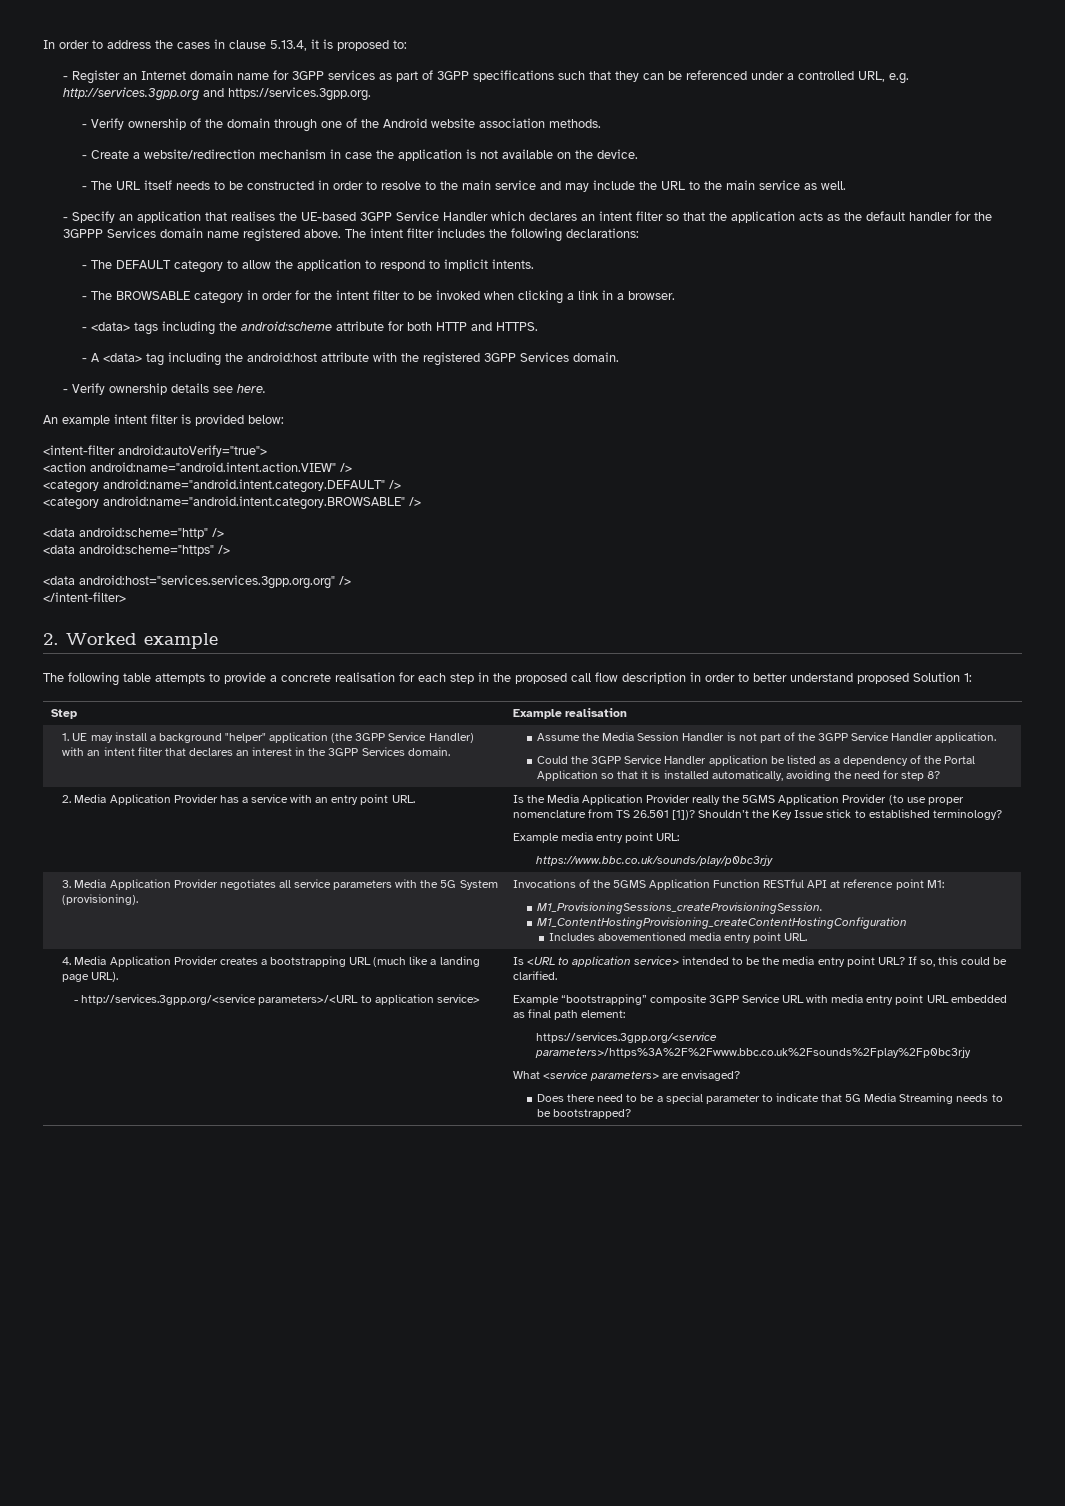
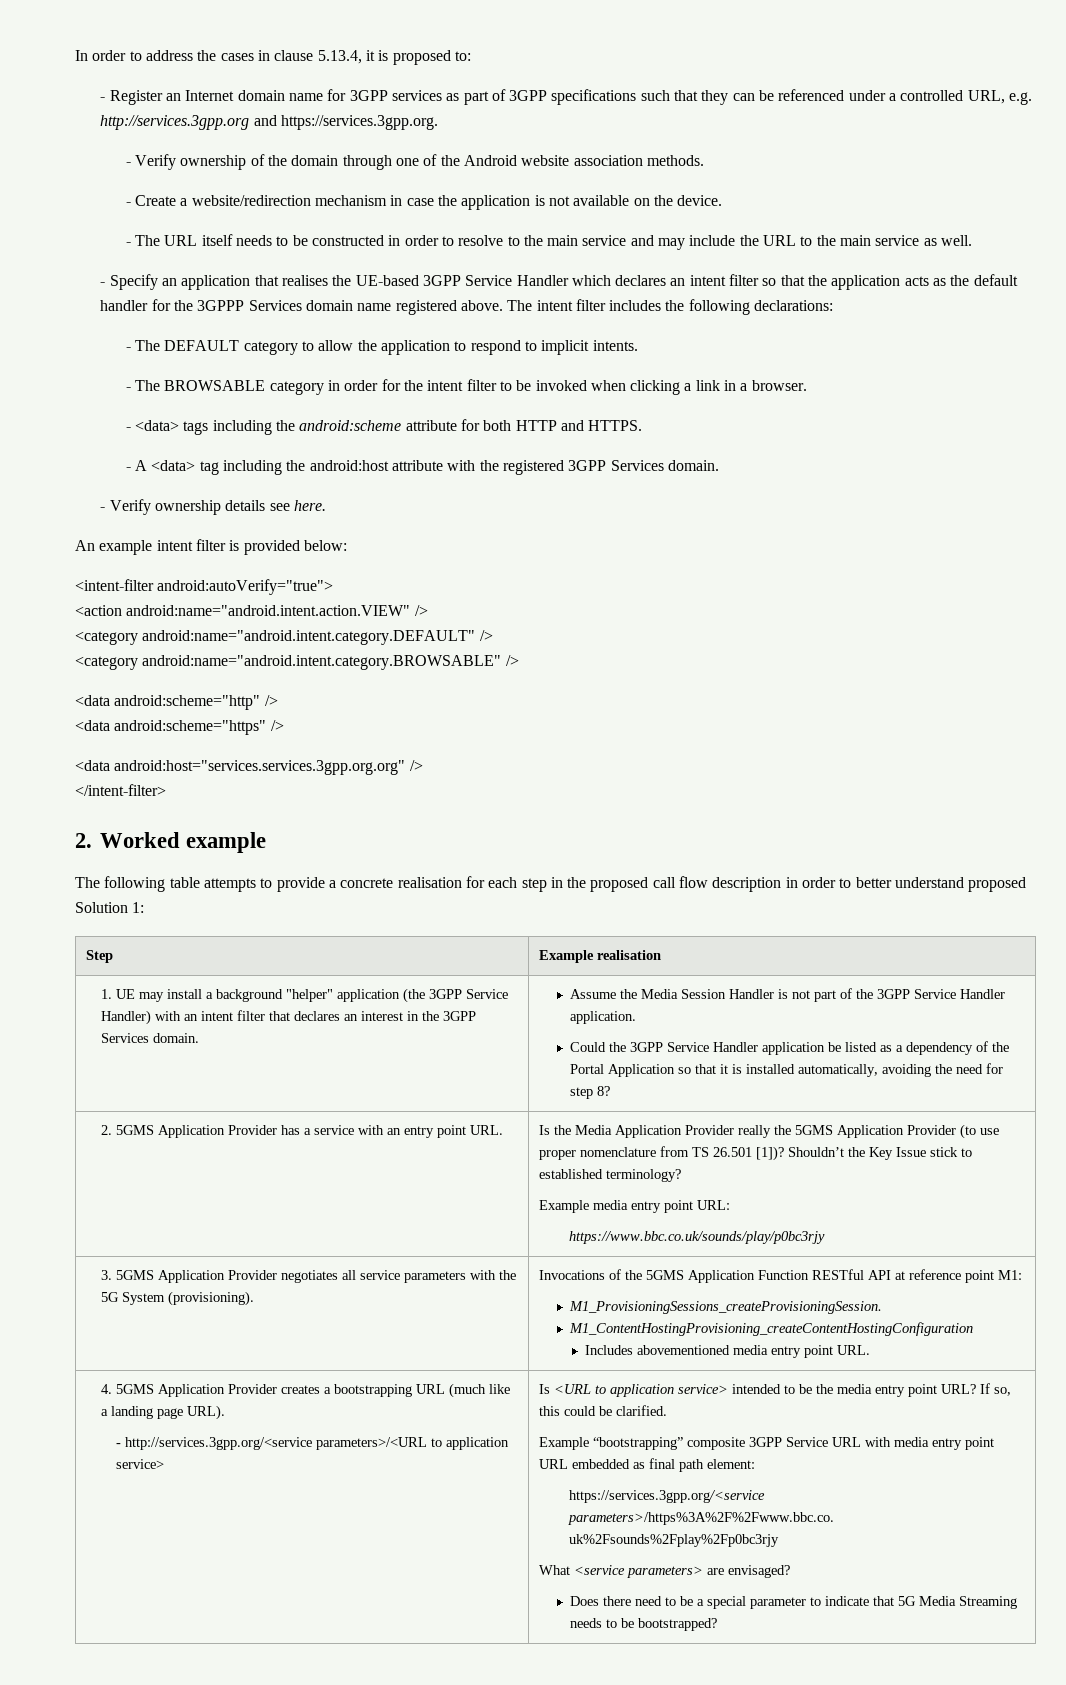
[74,794,107,803] Media -> [116,1125,155,1135] 5GMS
[74,879,107,888] Media -> [116,1270,155,1280] 5GMS
[74,956,107,965] Media -> [116,1384,155,1394] 5GMS

